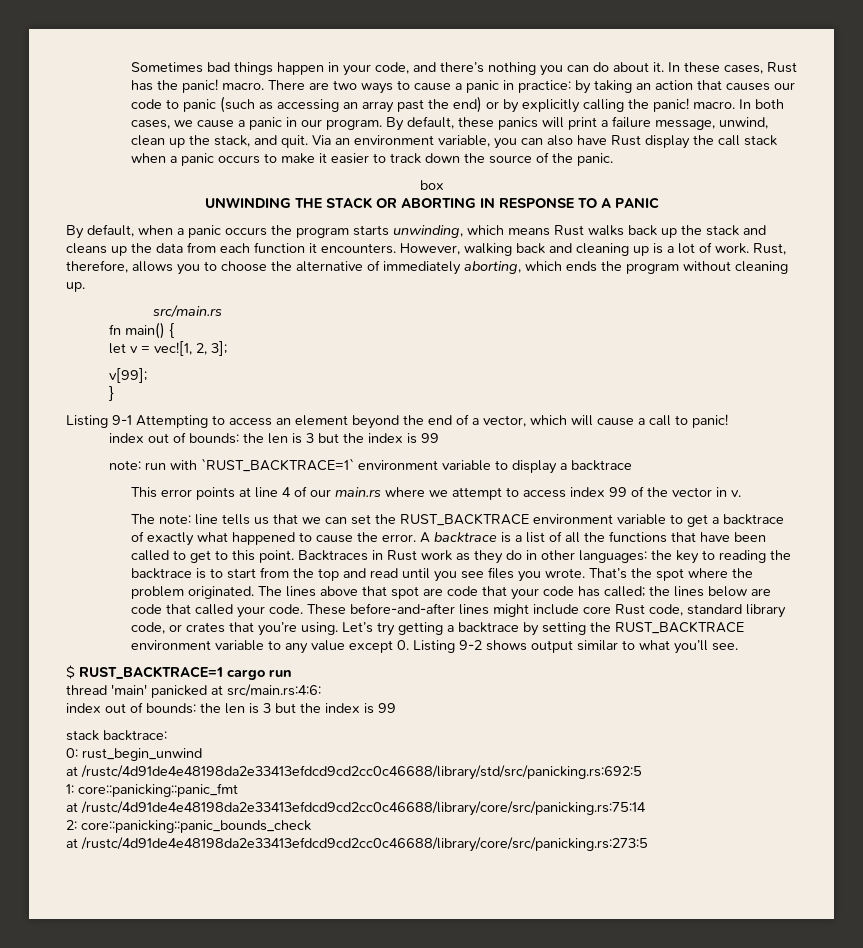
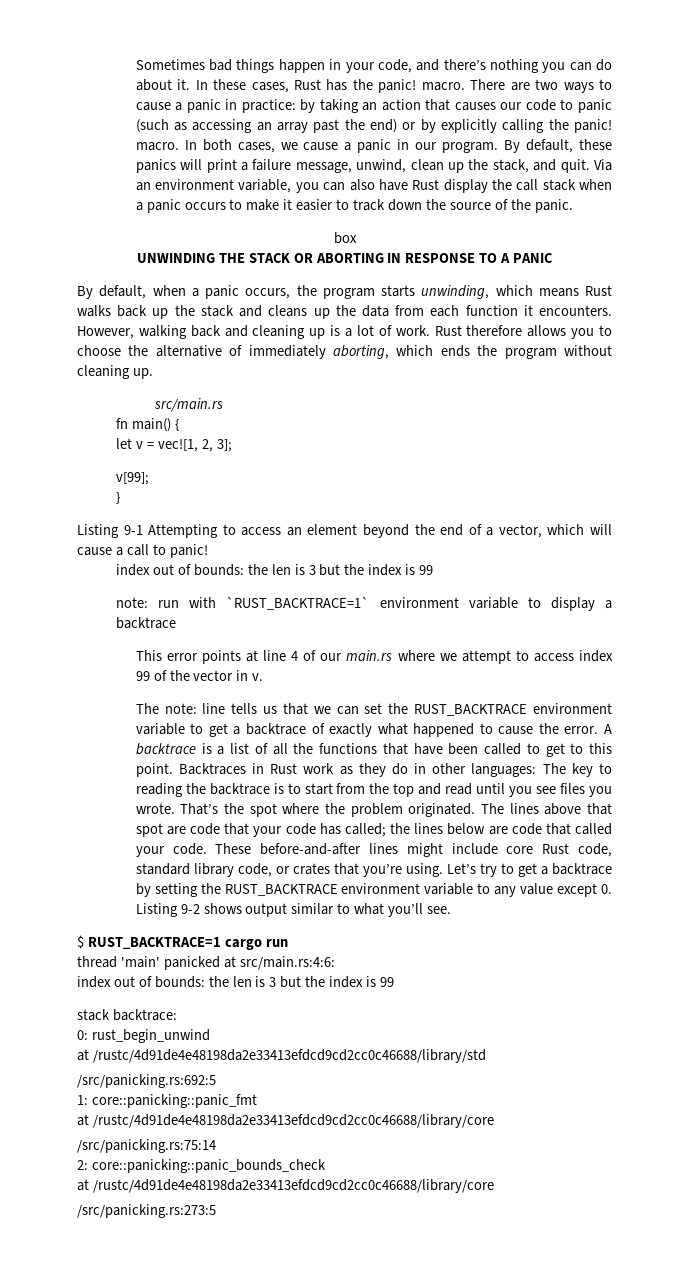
[225,227,267,236] occurs -> [245,288,291,299] occurs,
[753,243,786,255] [66,260,128,273] Rust, therefore, -> [434,325,523,336] Rust therefore
[650,550,672,560] the -> [542,763,566,774] The
[397,622,443,635] getting -> [500,863,537,877] to get
[81,765,642,780] /rustc/4d91de4e48198da2e33413efdcd9cd2cc0c46688/library/std/src/panicking.rs:692:5 -> [92,1049,486,1063] [77,1074,216,1088] /rustc/4d91de4e48198da2e33413efdcd9cd2cc0c46688/library/std // /src/panicking.rs:692:5
[81,801,646,816] /rustc/4d91de4e48198da2e33413efdcd9cd2cc0c46688/library/core/src/panicking.rs:75:14 -> [92,1114,494,1128] [77,1139,216,1153] /rustc/4d91de4e48198da2e33413efdcd9cd2cc0c46688/library/core // /src/panicking.rs:75:14
[81,837,648,852] /rustc/4d91de4e48198da2e33413efdcd9cd2cc0c46688/library/core/src/panicking.rs:273:5 -> [92,1179,494,1193] [77,1204,216,1218] /rustc/4d91de4e48198da2e33413efdcd9cd2cc0c46688/library/core // /src/panicking.rs:273:5

